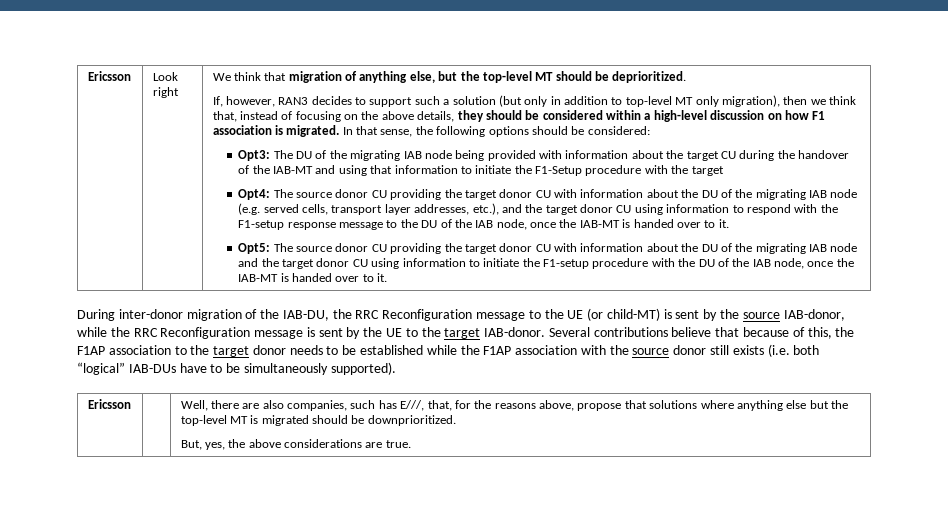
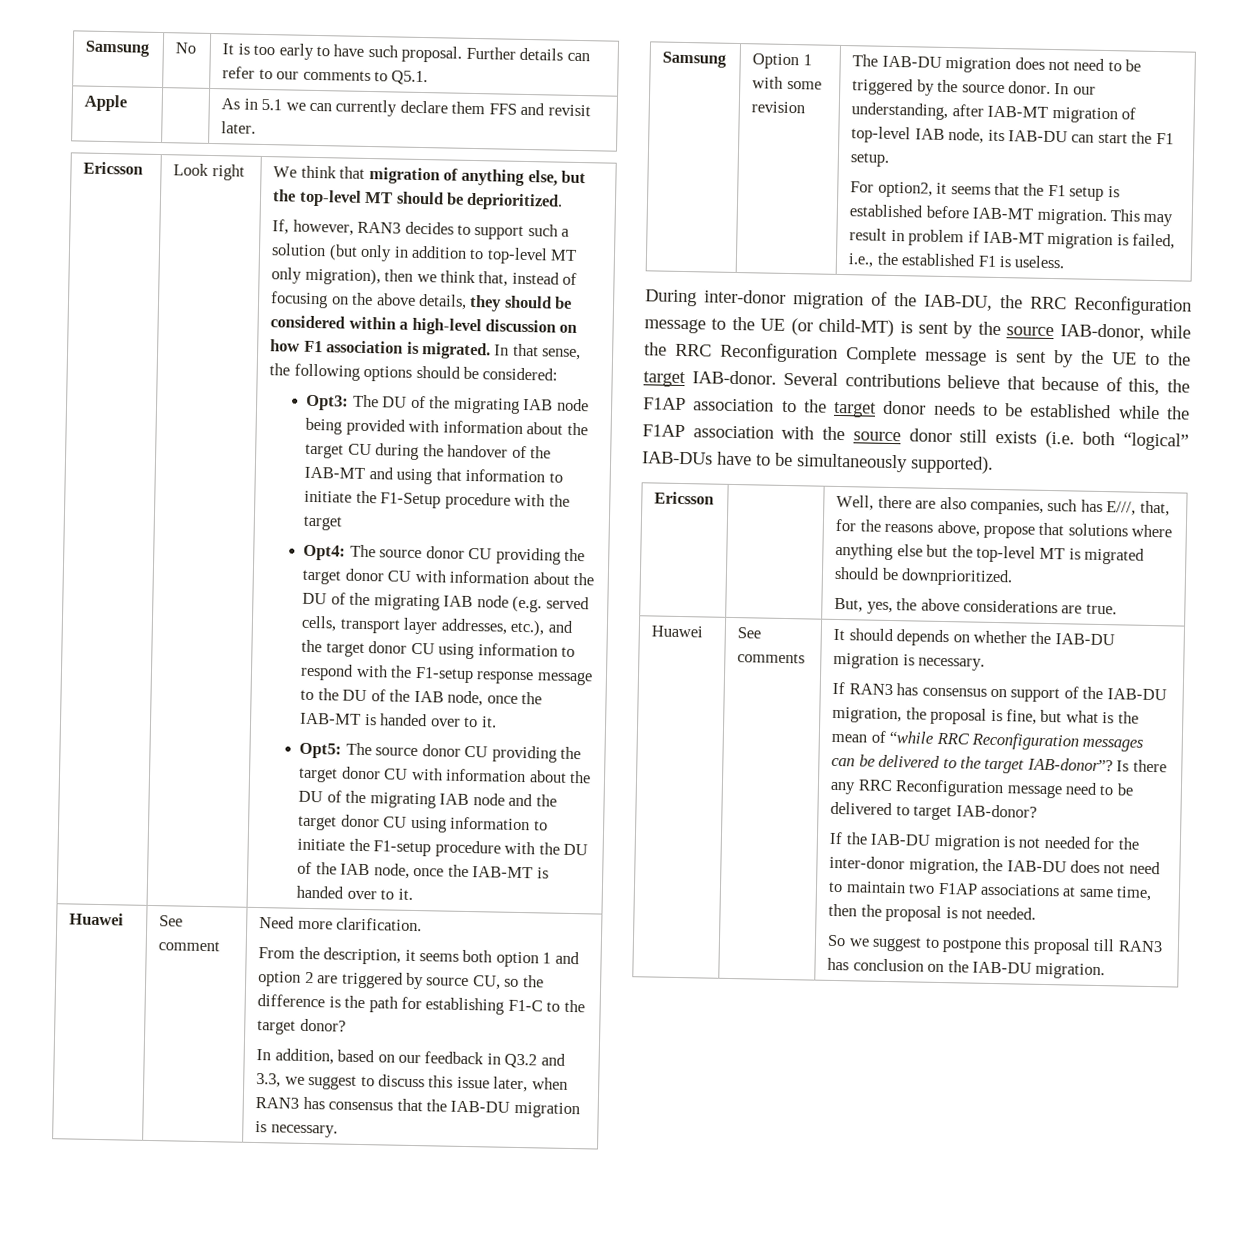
(87, 76) none -> [85,40,151,57] [175,42,197,54] [222,43,590,63] [222,66,429,86] [84,94,128,112] [221,98,591,117] [221,121,257,134] Samsung | No | It is too early to have such proposal. Further details can refer to our comments to Q5.1. // Apple | | As in 5.1 we can currently declare them FFS and revisit later. //
(388, 277) none -> [69,912,125,926] [159,915,184,927] [158,940,221,952] [259,916,423,932] [258,946,580,968] [258,971,544,990] [257,994,585,1015] [257,1018,346,1035] [256,1048,566,1069] [256,1073,568,1093] [255,1096,580,1119] [255,1121,338,1138] [662,51,728,68] [752,53,812,70] [752,76,822,90] [751,101,806,114] [852,54,1142,74] [852,78,1096,96] [851,102,1137,124] [851,126,1174,145] [850,152,890,167] [850,181,1120,201] [849,204,1174,227] [849,228,1176,250] [848,252,1066,269] // Huawei | See comment | Need more clarification. // From the description, it seems both option 1 and option 2 are triggered by source CU, so the difference is the path for establishing F1-C to the target donor? // In addition, based on our feedback in Q3.2 and 3.3, we suggest to discuss this issue later, when RAN3 has consensus that the IAB-DU migration is necessary. // Samsung | Option 1 with some revision | The IAB-DU migration does not need to be triggered by the source donor. In our understanding, after IAB-MT migration of top-level IAB node, its IAB-DU can start the F1 setup. // For option2, it seems that the F1 setup is established before IAB-MT migration. This may result in problem if IAB-MT migration is failed, i.e., the established F1 is useless.
(251, 333) none -> [845,346,917,365] Complete
(411, 444) none -> [651,625,704,638] [737,627,762,639] [737,652,806,664] [833,628,1115,647] [833,652,986,671] [832,681,1167,703] [832,706,1139,725] [831,730,1144,752] [831,754,1167,774] [830,779,1134,799] [830,801,1037,821] [829,831,1140,852] [829,855,1161,875] [828,881,1153,902] [828,903,1037,923] [827,934,1163,955] [827,957,1106,980] // Huawei | See comments | It should depends on whether the IAB-DU migration is necessary. // If RAN3 has consensus on support of the IAB-DU migration, the proposal is fine, but what is the mean of “while RRC Reconfiguration messages can be delivered to the target IAB-donor”? Is there any RRC Reconfiguration message need to be delivered to target IAB-donor? // If the IAB-DU migration is not needed for the inter-donor migration, the IAB-DU does not need to maintain two F1AP associations at same time, then the proposal is not needed. // So we suggest to postpone this proposal till RAN3 has conclusion on the IAB-DU migration.

